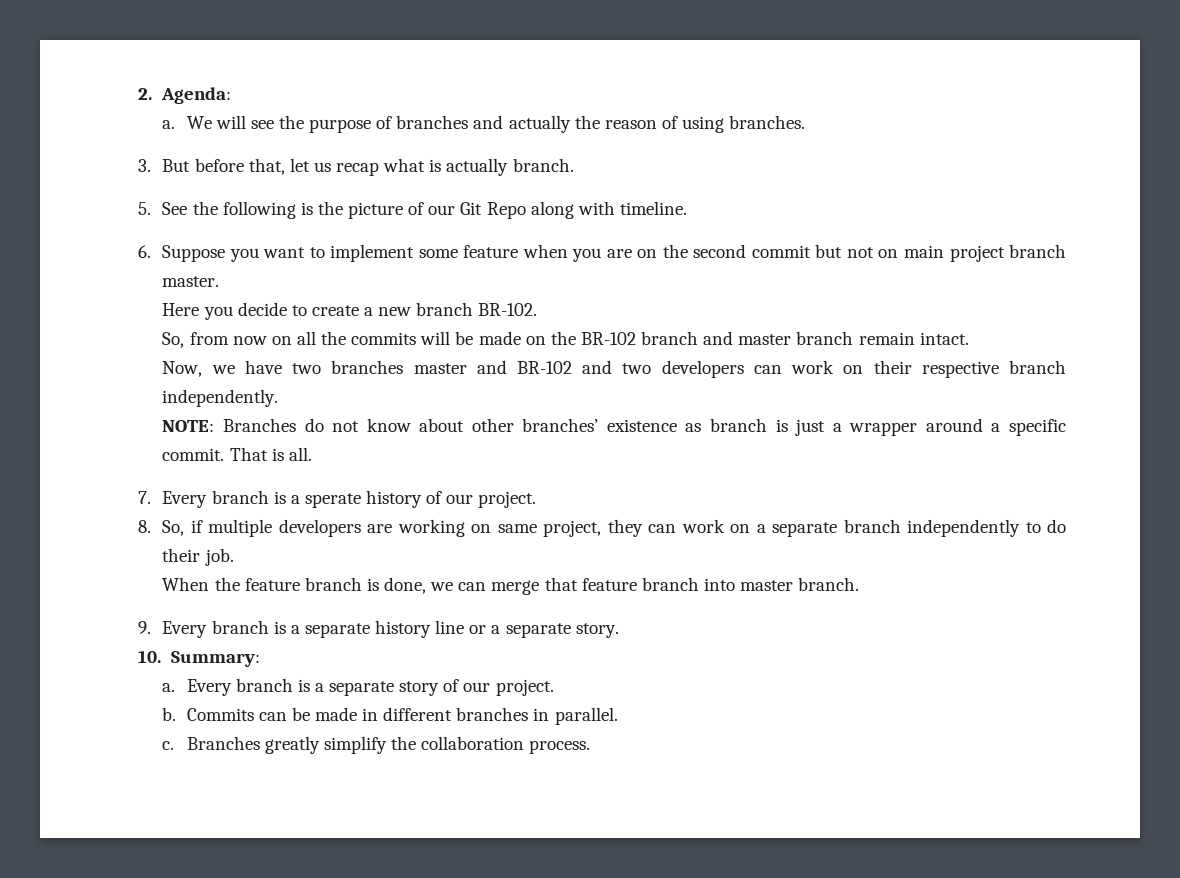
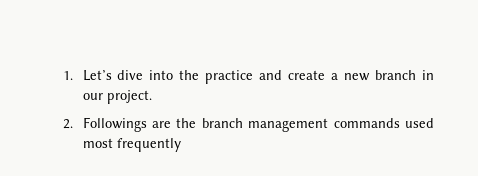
[138,87,232,104] [162,115,806,133] [138,158,574,176] [138,201,687,219] [138,244,1066,262] [162,276,220,287] [162,302,538,320] [162,331,969,348] [162,360,1066,378] [162,389,279,407] [162,418,1066,436] [162,447,312,461] [138,490,537,508] [138,519,1067,537] [162,548,234,566] [162,577,860,595] [138,620,619,638] [138,650,260,667] [162,678,554,696] [162,707,618,725] [162,736,591,754] 2. Agenda: // a. We will see the purpose of branches and actually the reason of using branches. // 3. But before that, let us recap what is actually branch. // 5. See the following is the picture of our Git Repo along with timeline. // 6. Suppose you want to implement some feature when you are on the second commit but not on main project branch master. // Here you decide to create a new branch BR-102. // So, from now on all the commits will be made on the BR-102 branch and master branch remain intact. // Now, we have two branches master and BR-102 and two developers can work on their respective branch independently. // NOTE: Branches do not know about other branches’ existence as branch is just a wrapper around a specific commit. That is all. // 7. Every branch is a sperate history of our project. // 8. So, if multiple developers are working on same project, they can work on a separate branch independently to do their job. // When the feature branch is done, we can merge that feature branch into master branch. // 9. Every branch is a separate history line or a separate story. // 10. Summary: // a. Every branch is a separate story of our project. // b. Commits can be made in different branches in parallel. // c. Branches greatly simplify the collaboration process. -> [63,70,434,84] [82,90,152,104] [63,117,434,132] [82,138,181,152] 1. Let’s dive into the practice and create a new branch in our project. // 2. Followings are the branch management commands used most frequently

